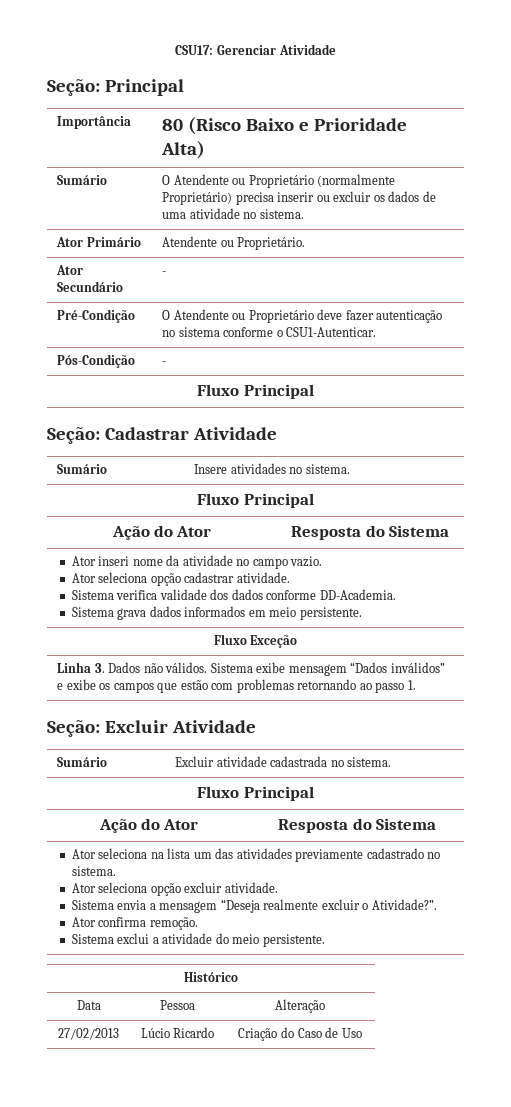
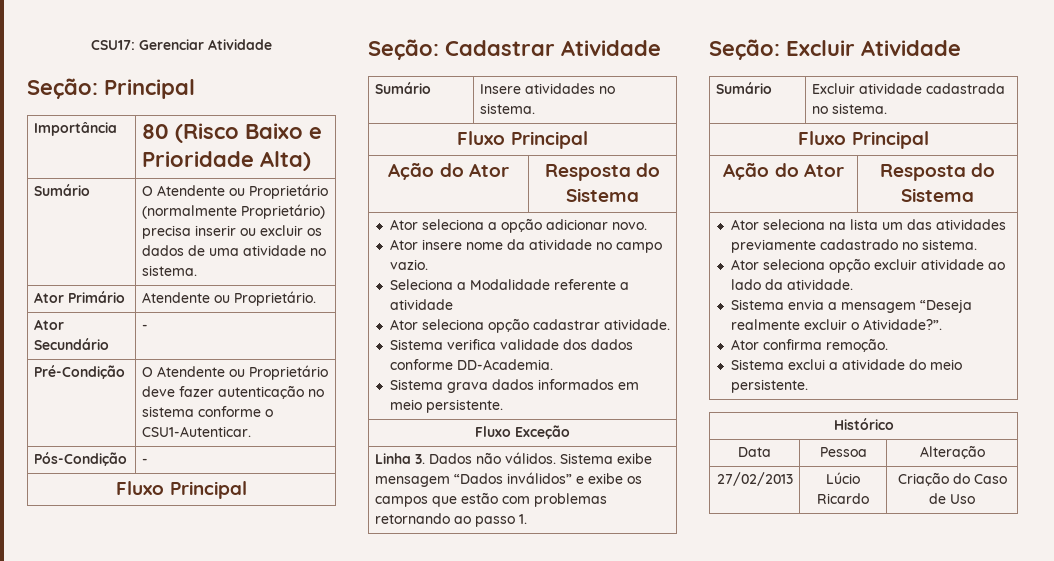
[98,556,130,566] inseri -> [422,218,648,233] [390,239,463,250] seleciona a opção adicionar novo. // Ator insere
(323, 561) none -> [390,279,630,290] [390,299,454,310] // Seleciona a Modalidade referente a atividade
(223, 887) none -> [921,259,1006,270] [731,279,784,290] atividade ao lado da

